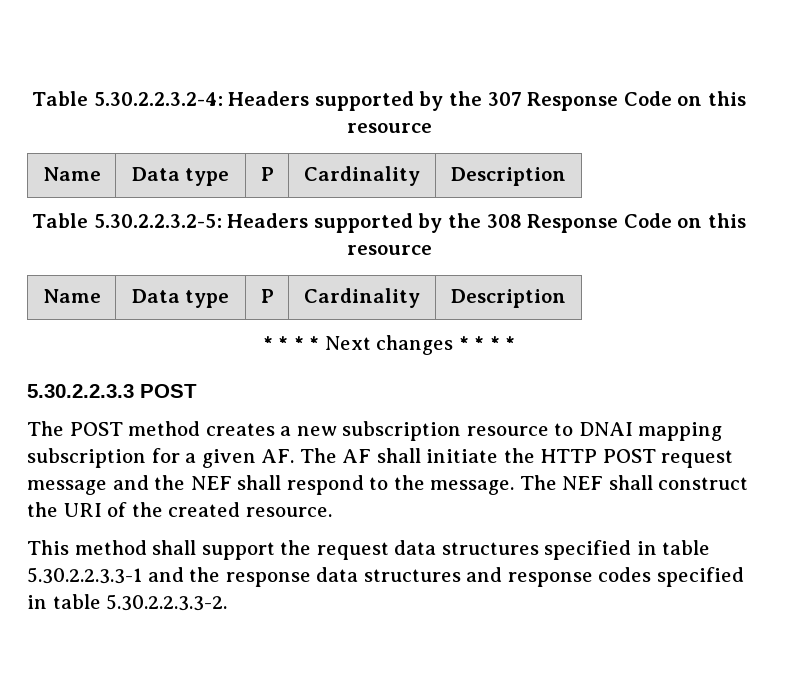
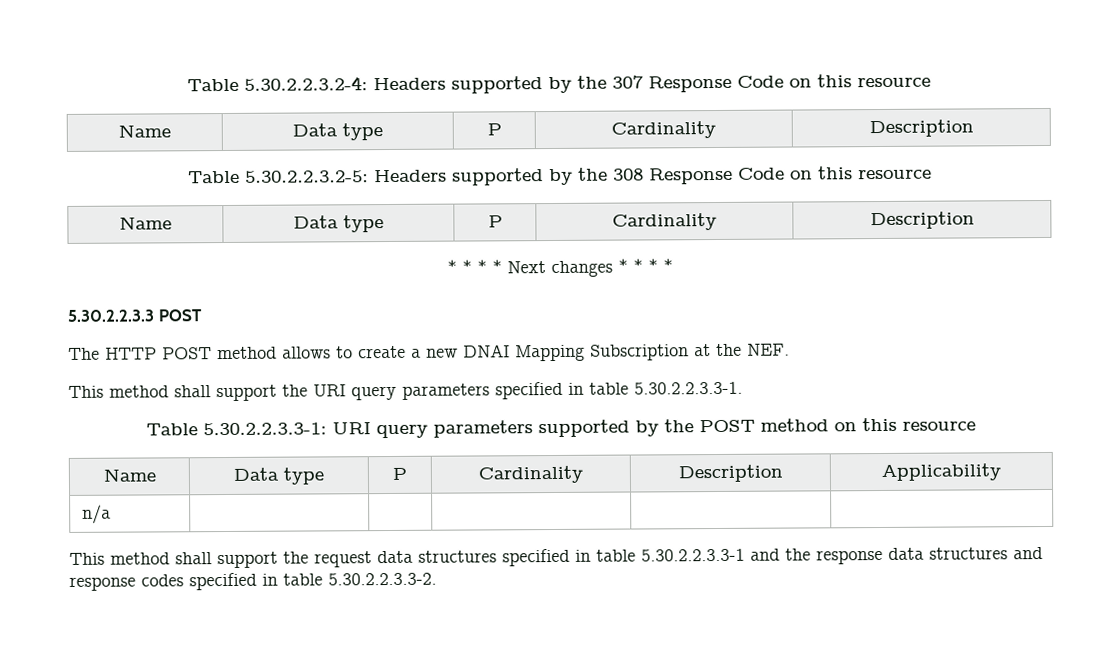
[69,421,723,441] [27,448,734,468] [27,475,749,495] [27,502,332,517] POST method creates a new subscription resource to DNAI mapping subscription for a given AF. The AF shall initiate the HTTP POST request message and the NEF shall respond to the message. The NEF shall construct the URI of the created resource. -> [105,343,790,362] [68,381,743,402] [145,417,976,439] [102,468,156,482] [233,467,324,485] [392,467,407,480] [478,465,583,484] [677,464,783,483] [881,463,1001,481] [82,504,112,524] HTTP POST method allows to create a new DNAI Mapping Subscription at the NEF. // This method shall support the URI query parameters specified in table 5.30.2.2.3.3-1. // Table 5.30.2.2.3.3-1: URI query parameters supported by the POST method on this resource // Name | Data type | P | Cardinality | Description | Applicability // n/a | | | | |

